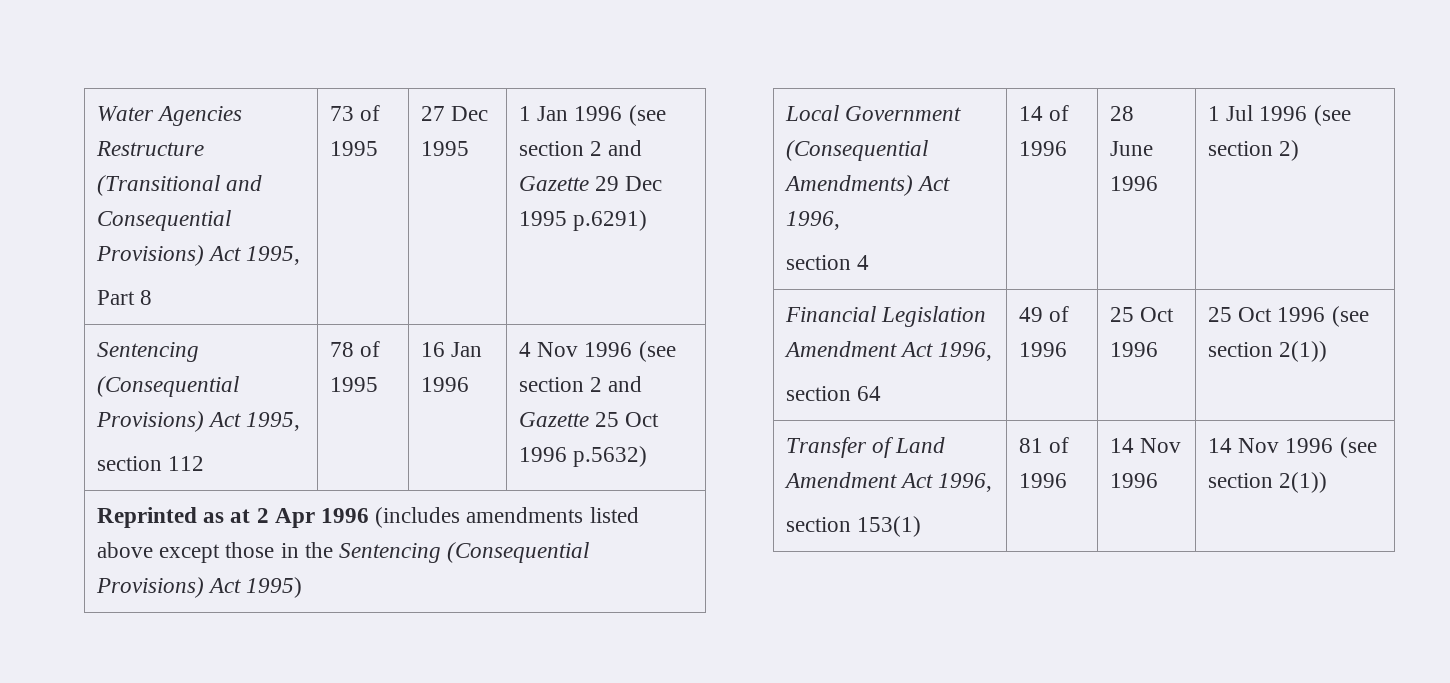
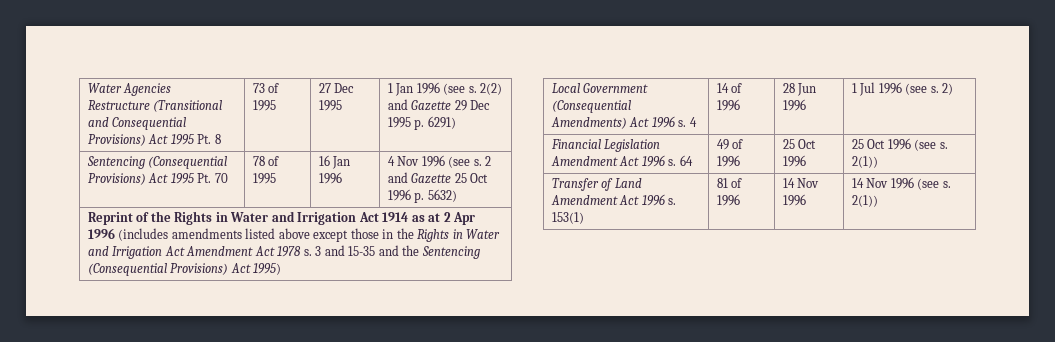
[246,246,301,265] [96,290,135,305] 1995, // Part -> [170,134,212,145] 1995 Pt.
[518,141,603,156] section 2 -> [468,83,503,95] s. 2(2)
[573,210,648,231] [96,342,199,362] [96,376,239,397] [95,411,301,432] [96,456,205,471] p.6291) // Sentencing (Consequential Provisions) Act 1995, // section 112 -> [414,116,456,130] [86,156,228,169] [87,173,228,185] p. 6291) // Sentencing (Consequential Provisions) Act 1995 Pt. 70
[518,377,584,392] section -> [473,159,482,166] s.
[573,446,648,467] [96,507,197,528] p.5632) // Reprinted -> [414,189,457,203] [87,211,409,225] p. 5632) // Reprint of the Rights in Water and Irrigation Act 1914
(333, 550) none -> [417,229,501,242] [87,245,420,259] Rights in Water and Irrigation Act Amendment Act 1978 s. 3 and 15-35 and the
[785,211,840,230] [785,255,851,270] 1996, // section -> [651,116,687,128] 1996 s.
[1109,141,1153,156] June -> [797,83,817,96] Jun
[1207,141,1273,156] section -> [930,86,939,93] s.
[938,342,993,361] [785,386,851,401] 1996, // section -> [641,155,677,167] 1996 s.
[1207,342,1273,357] section -> [939,142,948,149] s.
[938,473,993,492] [785,517,851,532] 1996, // section -> [641,194,677,206] 1996 s.
[1207,473,1273,488] section -> [942,181,951,188] s.

